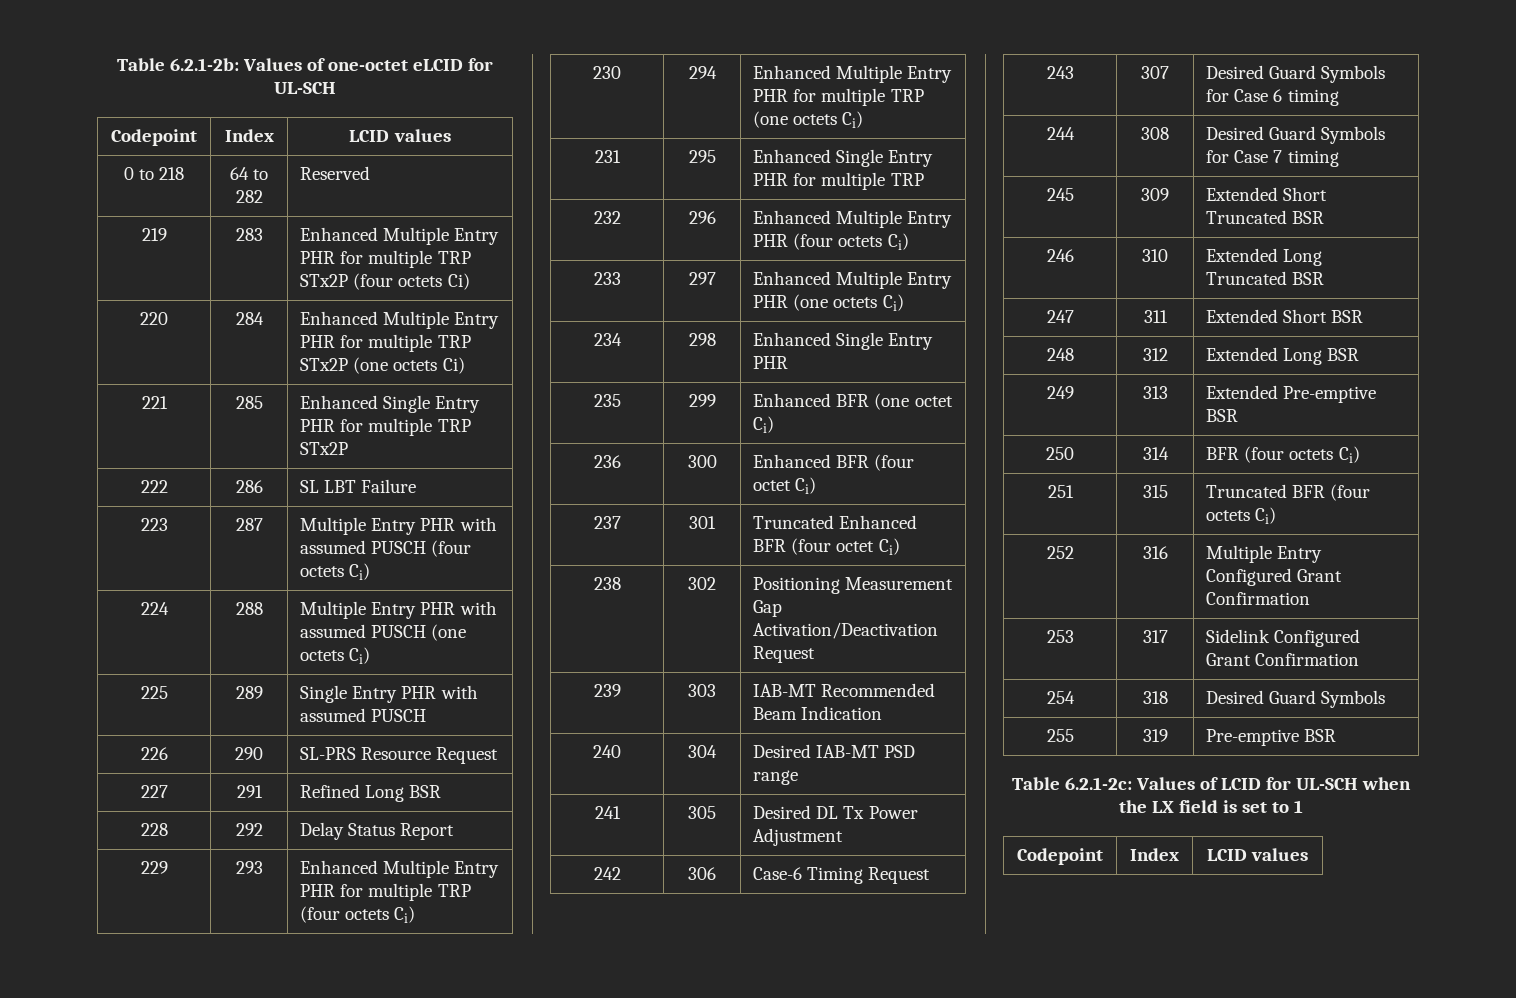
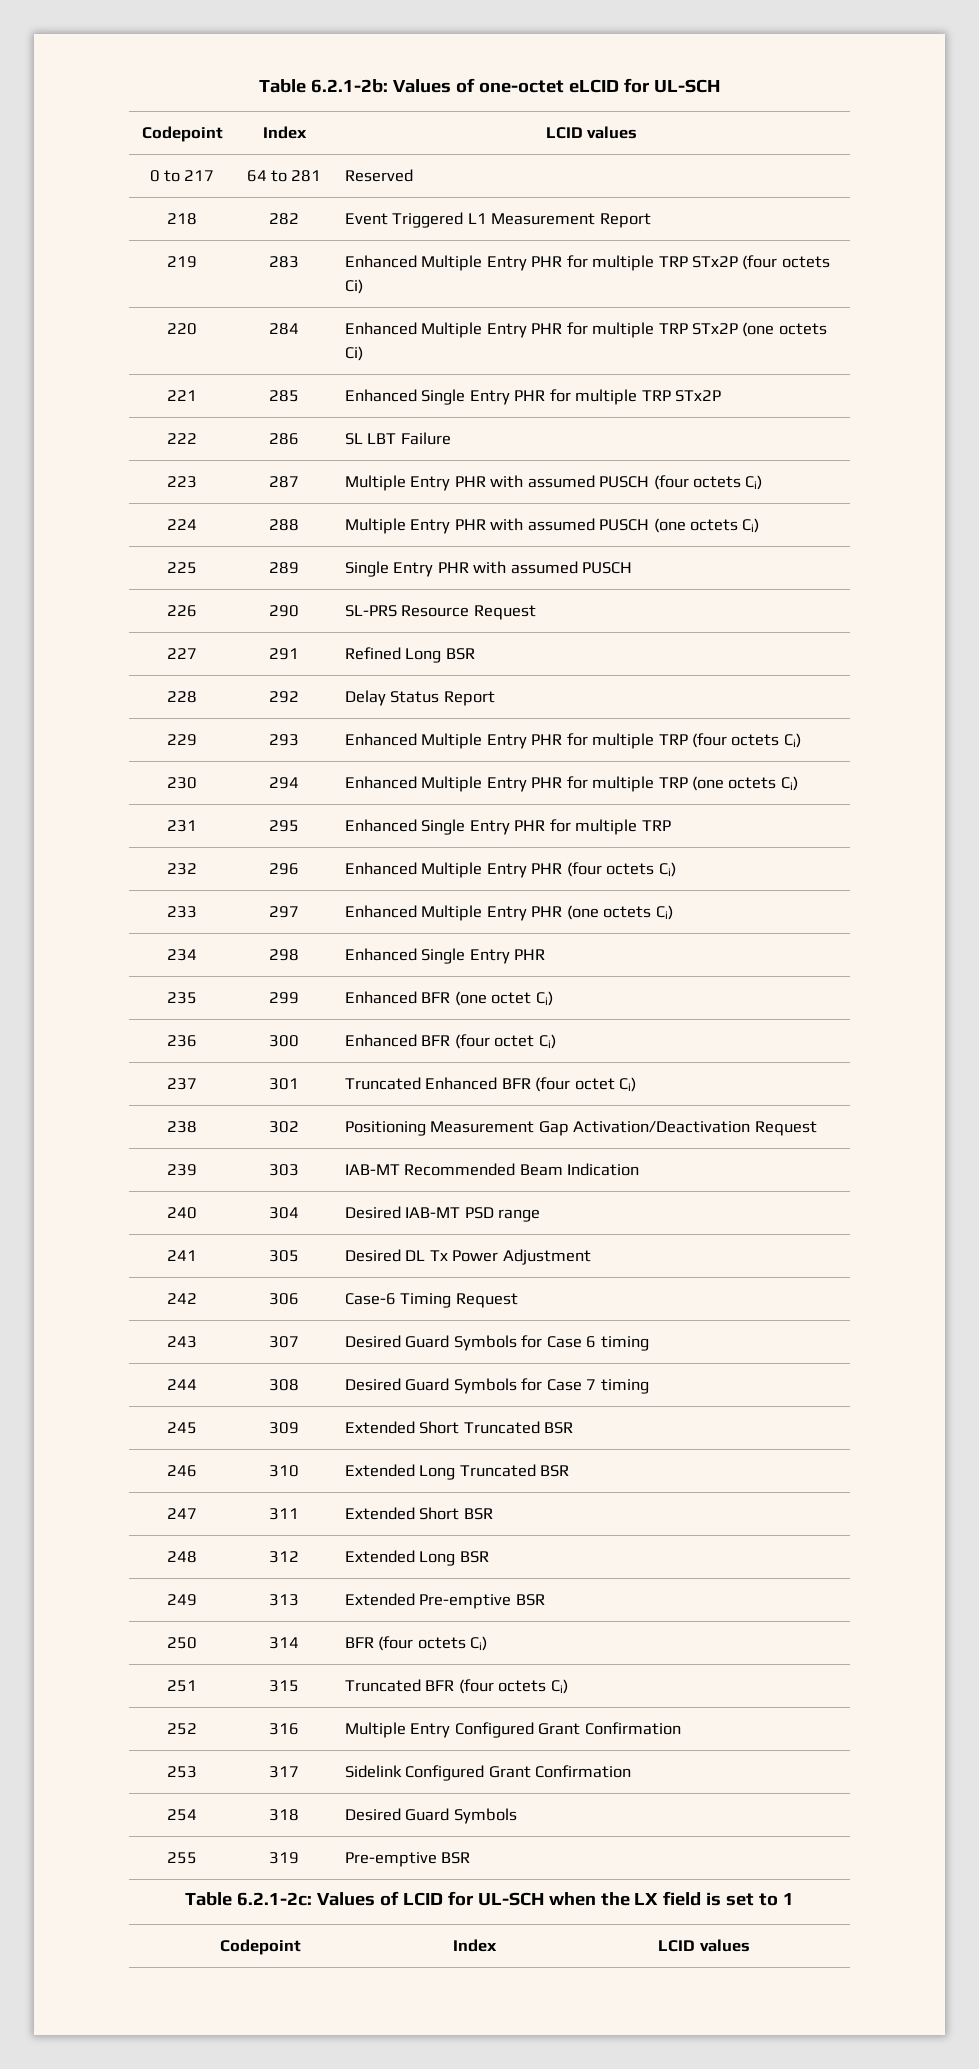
[159,167,185,180] 218 -> [184,170,215,181] 217
[235,190,263,203] [300,166,371,180] 282 | Reserved -> [291,170,322,182] [344,169,413,182] [167,213,197,225] [269,213,299,225] [344,212,651,228] 281 | Reserved // 218 | 282 | Event Triggered L1 Measurement Report

